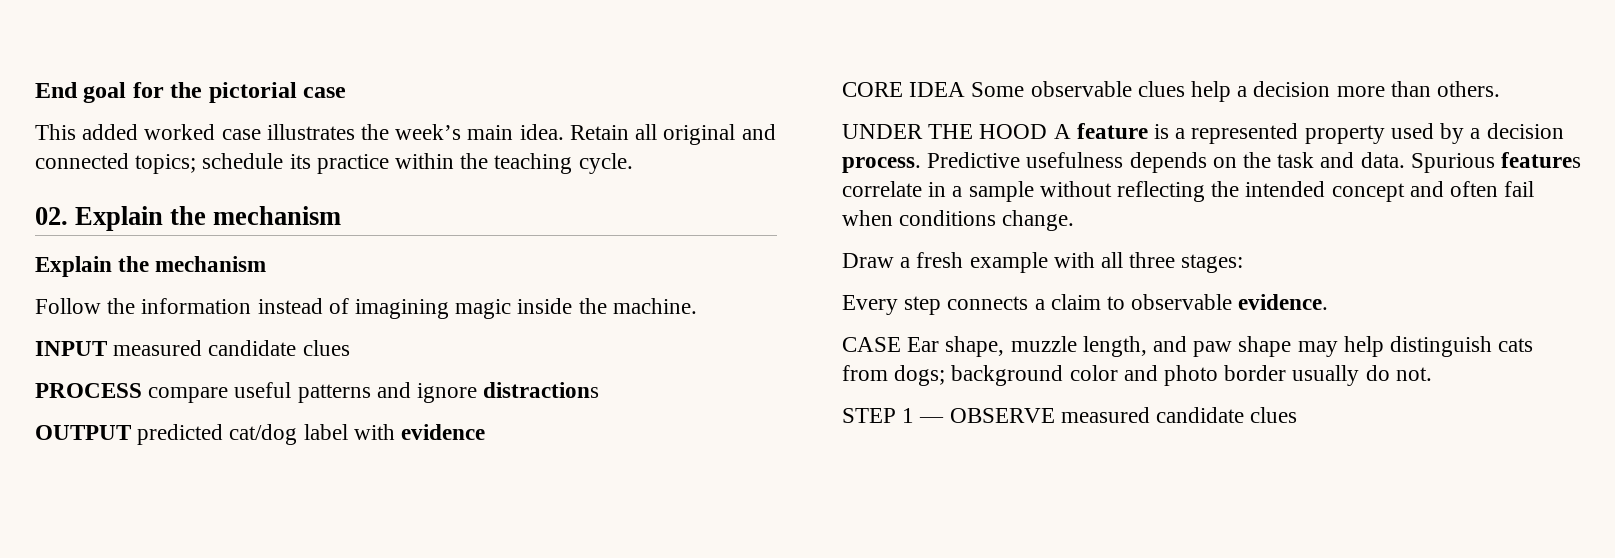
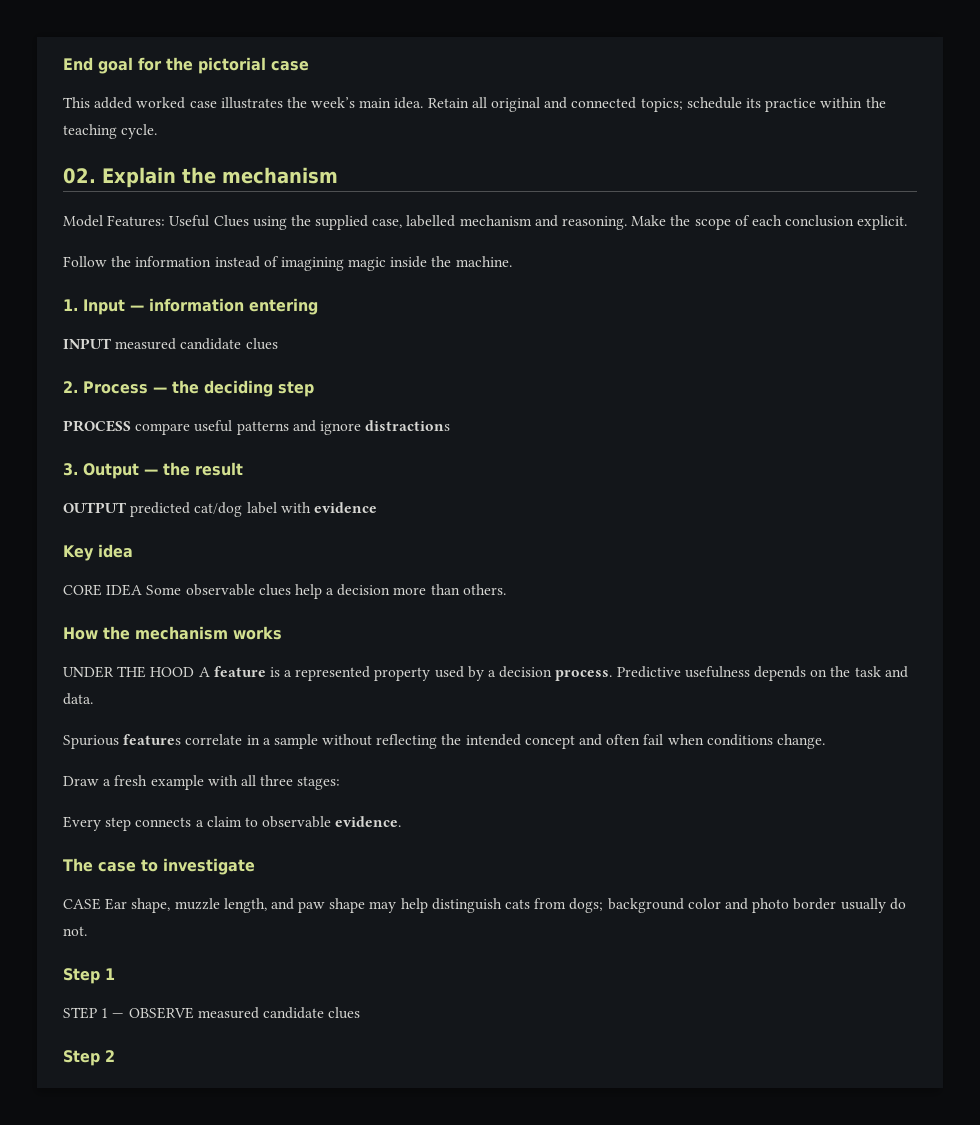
[35,256,267,277] Explain the mechanism -> [63,215,908,230] Model Features: Useful Clues using the supplied case, labelled mechanism and reasoning. Make the scope of each conclusion explicit.
(697, 306) none -> [63,298,318,315] // 1. Input — information entering
(350, 348) none -> [63,380,314,397] // 2. Process — the deciding step
(600, 390) none -> [63,462,243,479] // 3. Output — the result
(486, 432) none -> [63,544,133,561] // Key idea
(1501, 89) none -> [63,626,282,640] // How the mechanism works
(1405, 160) none -> (93, 699) //
(1329, 302) none -> [63,858,255,875] // The case to investigate
(1432, 374) none -> [63,968,115,984] // Step 1
(1298, 415) none -> [63,1050,115,1066] // Step 2

